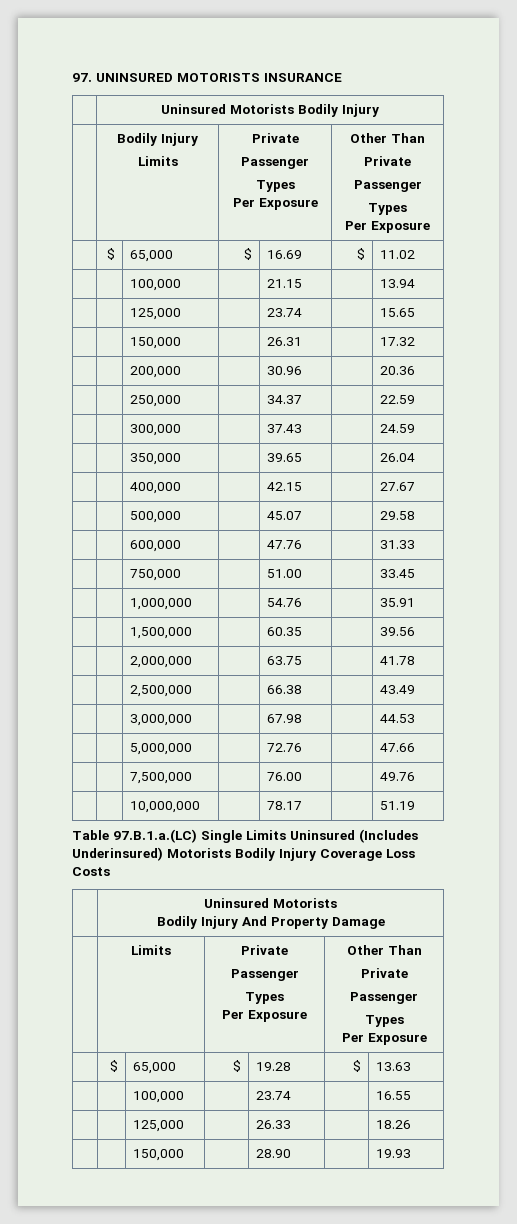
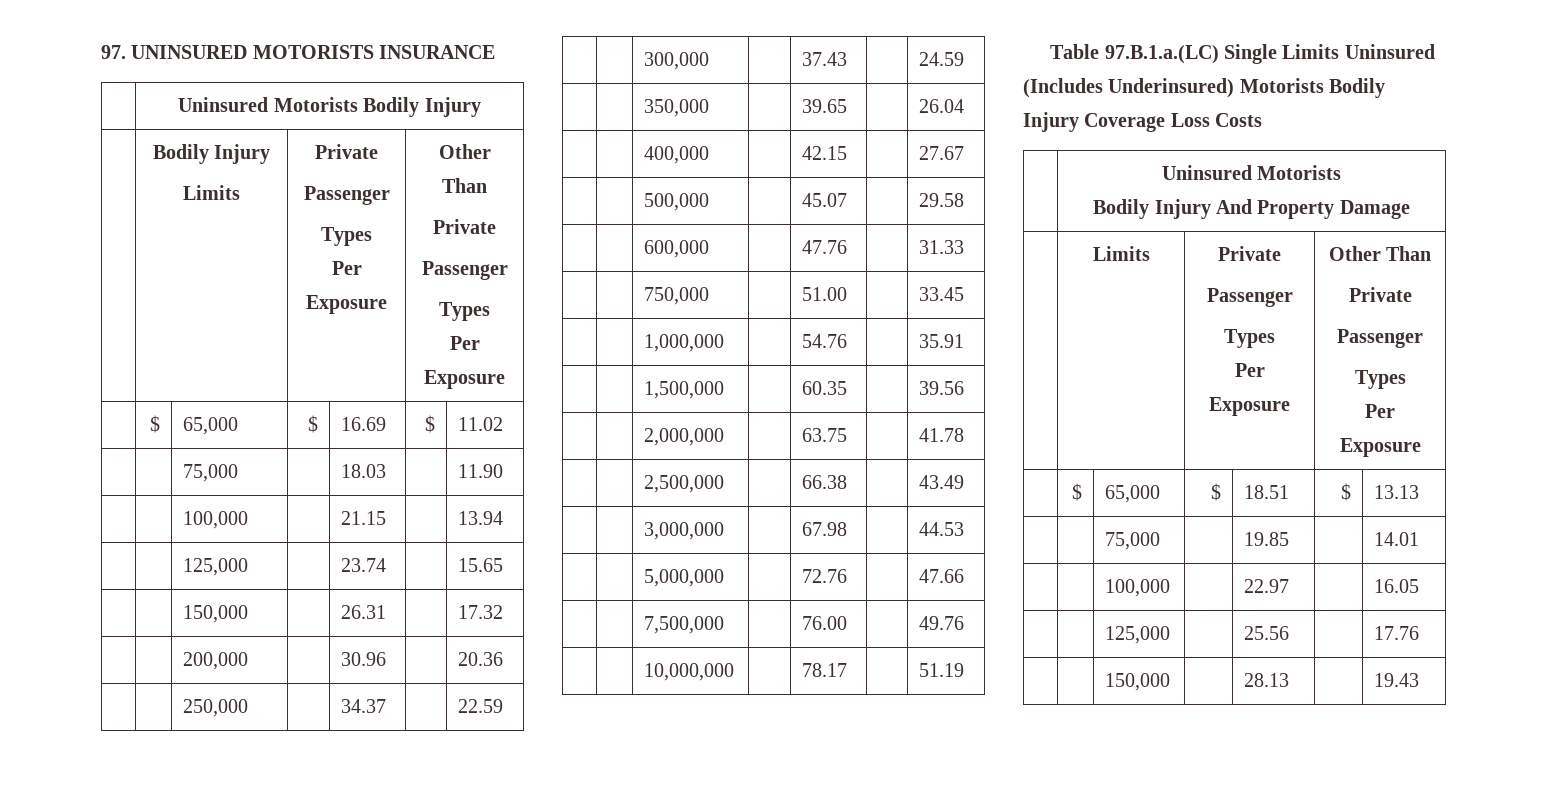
(415, 254) none -> [183,464,239,482] [341,464,387,478] [458,464,504,478] // | | 75,000 | | 18.03 | | 11.90
[255,1062,291,1071] [353,1060,362,1072] [375,1062,411,1071] [132,1091,184,1103] [255,1091,291,1100] [375,1091,411,1100] [132,1120,184,1132] [255,1120,291,1129] [375,1120,411,1129] [132,1149,184,1161] [255,1149,291,1158] [375,1149,411,1158] 19.28 | $ | 13.63 // | | 100,000 | | 23.74 | | 16.55 // | | 125,000 | | 26.33 | | 18.26 // | | 150,000 | | 28.90 | | 19.93 -> [1244,485,1290,499] [1340,483,1351,501] [1374,485,1420,499] [1105,532,1161,550] [1244,532,1290,546] [1374,532,1420,546] [1105,579,1171,597] [1244,579,1290,593] [1374,579,1420,593] [1105,626,1171,644] [1244,626,1290,640] [1374,626,1420,640] [1105,673,1171,691] [1244,673,1290,687] [1374,673,1420,687] 18.51 | $ | 13.13 // | | 75,000 | | 19.85 | | 14.01 // | | 100,000 | | 22.97 | | 16.05 // | | 125,000 | | 25.56 | | 17.76 // | | 150,000 | | 28.13 | | 19.43

